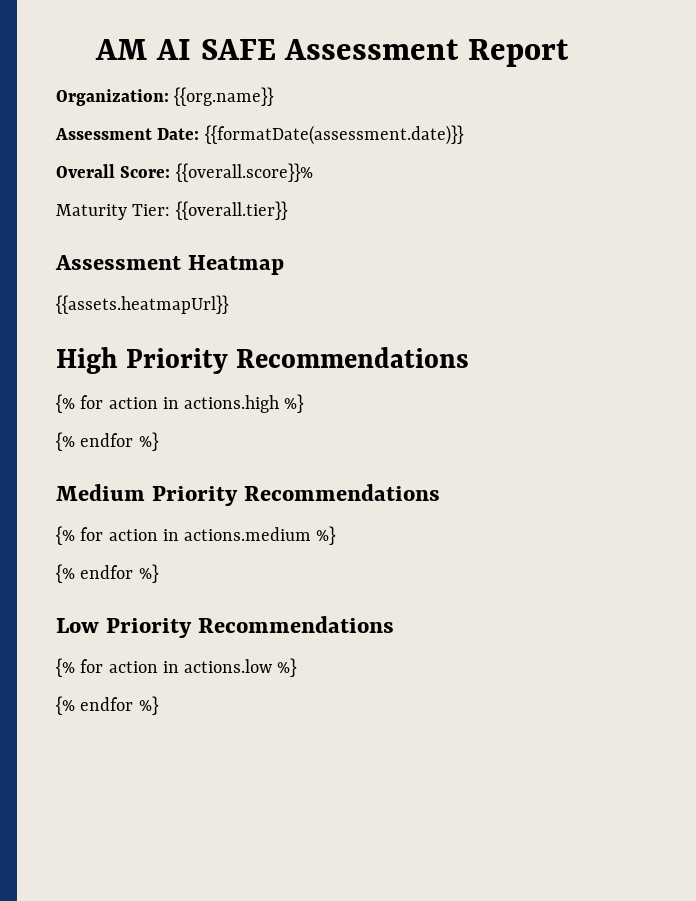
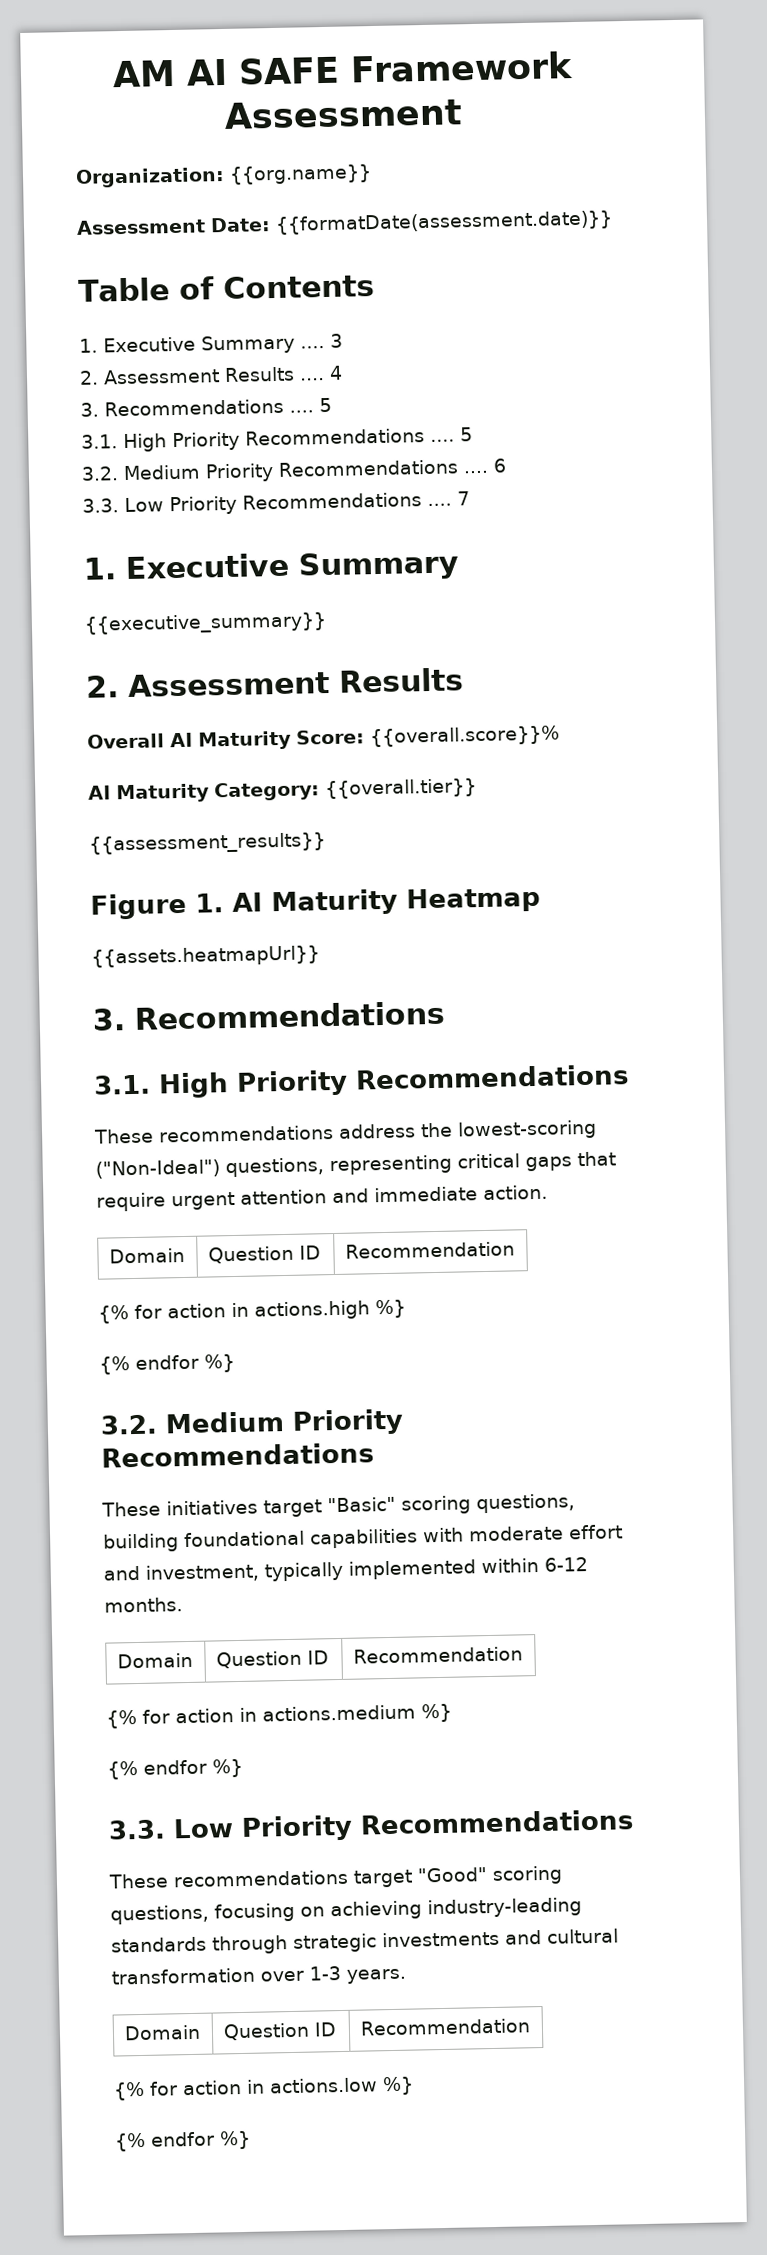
[284,39,569,67] Assessment Report -> [349,51,574,83] [223,98,463,129] Framework Assessment
(464, 135) none -> [78,274,375,302] [79,333,343,355] [79,365,343,385] [80,397,332,417] [81,427,473,453] [81,458,506,483] [82,491,470,516] [83,550,460,582] [84,612,327,635] [85,667,464,698] // Table of Contents // 1. Executive Summary .... 3 // 2. Assessment Results .... 4 // 3. Recommendations .... 5 // 3.1. High Priority Recommendations .... 5 // 3.2. Medium Priority Recommendations .... 6 // 3.3. Low Priority Recommendations .... 7 // 1. Executive Summary // {{executive_summary}} // 2. Assessment Results
(115, 171) none -> [170,730,292,751] AI Maturity
[56,201,288,220] [55,255,181,270] Maturity Tier: {{overall.tier}} // Assessment -> [88,778,477,804] [89,832,326,855] [90,888,398,920] AI Maturity Category: {{overall.tier}} // {{assessment_results}} // Figure 1. AI Maturity
[56,347,470,374] High Priority Recommendations -> [92,1000,445,1031] [93,1064,629,1099] [93,1119,597,1144] [95,1151,616,1179] [96,1184,548,1212] [108,1247,185,1264] [207,1245,321,1264] [344,1241,515,1259] 3. Recommendations // 3.1. High Priority Recommendations // These recommendations address the lowest-scoring ("Non-Ideal") questions, representing critical gaps that require urgent attention and immediate action. // Domain | Question ID | Recommendation
[56,484,441,506] Medium Priority Recommendations -> [100,1408,404,1436] [101,1442,374,1468] [101,1493,575,1518] [103,1524,623,1553] [103,1557,588,1583] [104,1597,183,1613] [116,1652,193,1669] [215,1650,329,1669] [352,1646,523,1664] 3.2. Medium Priority Recommendations // These initiatives target "Basic" scoring questions, building foundational capabilities with moderate effort and investment, typically implemented within 6-12 months. // Domain | Question ID | Recommendation
[56,616,395,638] Low Priority Recommendations -> [108,1809,634,1842] [108,1865,563,1889] [110,1897,582,1925] [111,1928,619,1955] [111,1966,407,1985] [123,2024,201,2041] [222,2022,337,2041] [359,2018,531,2036] 3.3. Low Priority Recommendations // These recommendations target "Good" scoring questions, focusing on achieving industry-leading standards through strategic investments and cultural transformation over 1-3 years. // Domain | Question ID | Recommendation

